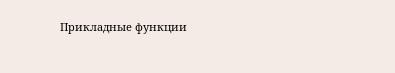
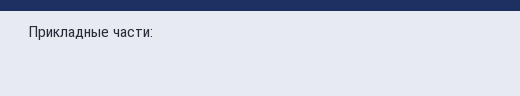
[135,23,187,34] функции -> [113,29,154,37] части:

